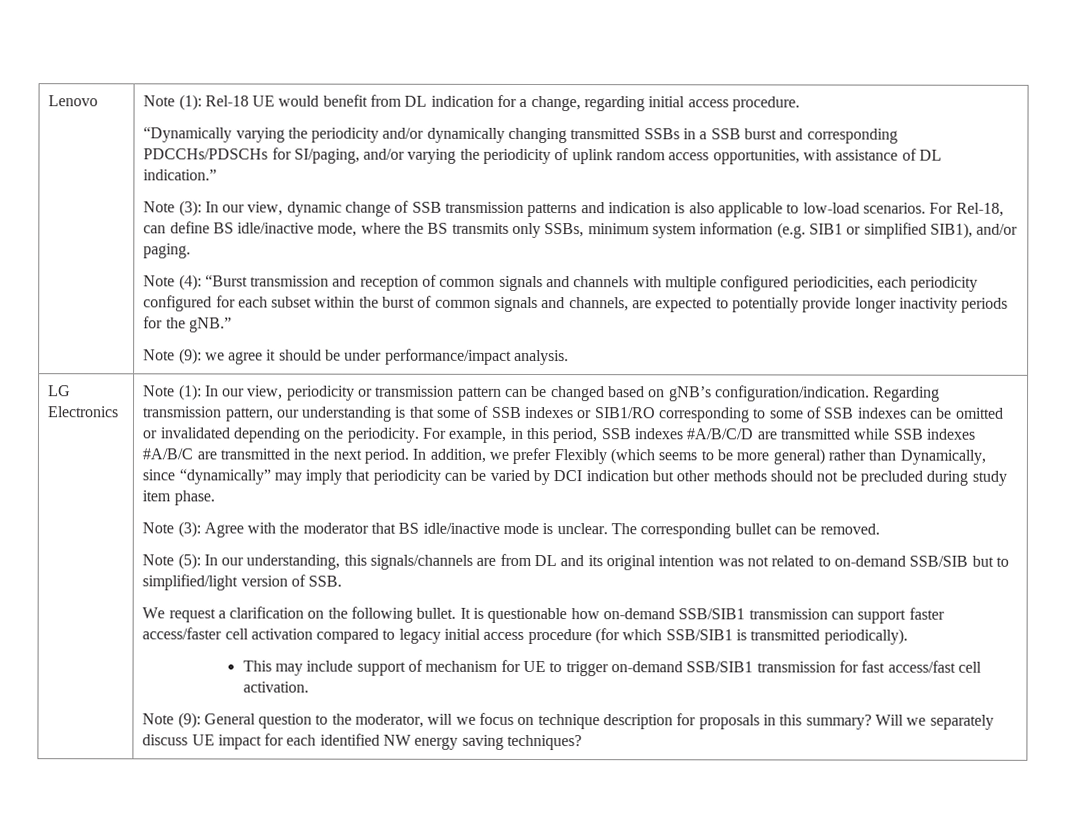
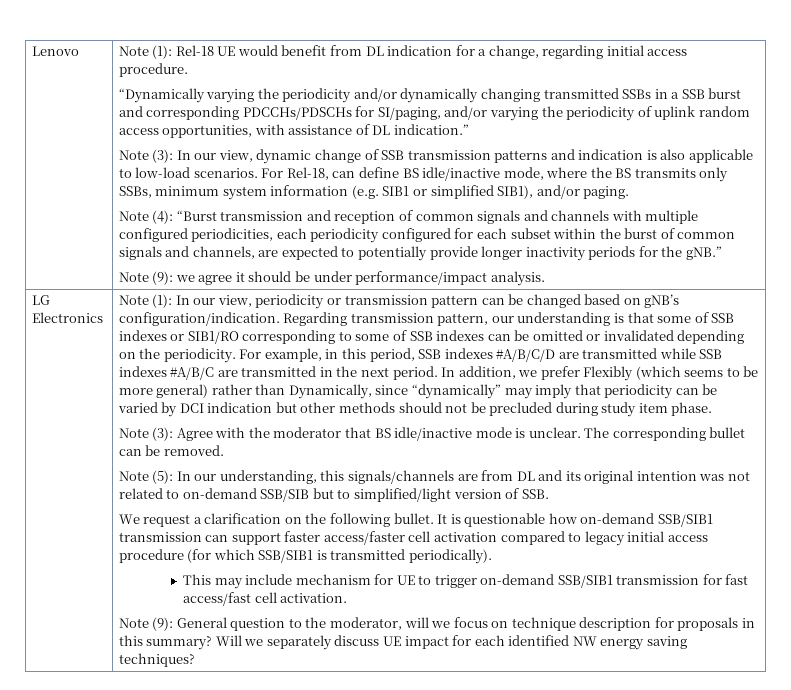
[356,659,424,676] support of -> (293, 579) none

